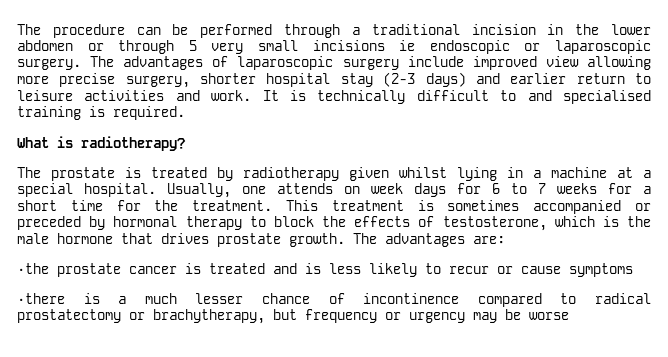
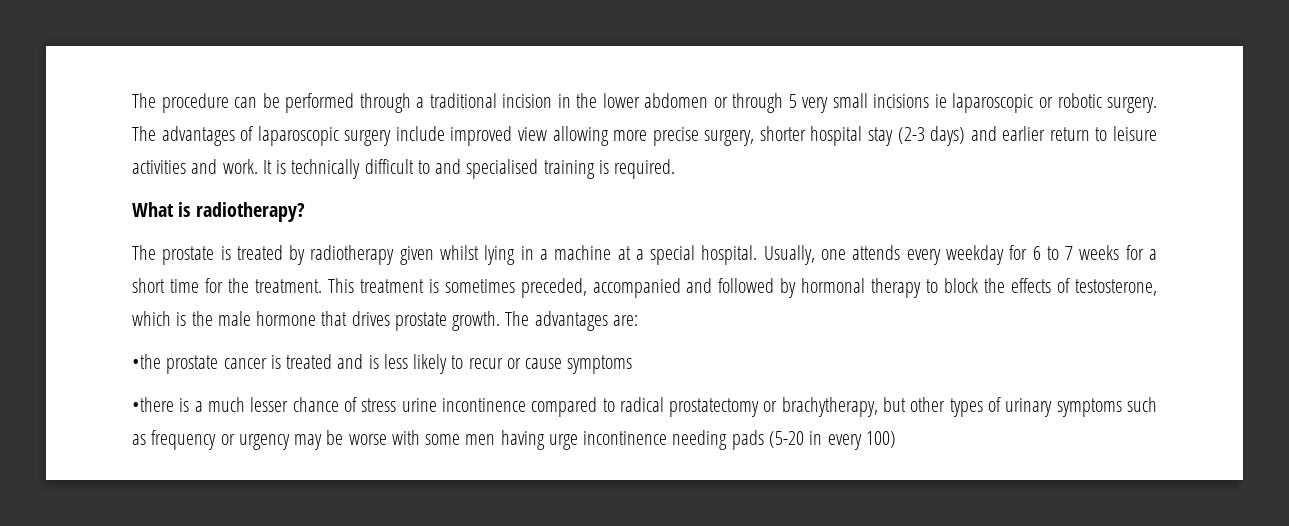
[429,40,652,54] endoscopic or laparoscopic -> [952,93,1102,113] laparoscopic or robotic
[344,183,446,197] on week days -> [906,245,1004,265] every weekday
[533,200,651,214] [17,216,81,230] accompanied or preceded -> [520,278,775,298] preceded, accompanied and followed
(345, 298) none -> [361,398,437,412] stress urine
(297, 314) none -> [910,397,1157,417] [132,434,146,445] other types of urinary symptoms such as
(569, 316) none -> [391,430,896,450] with some men having urge incontinence needing pads (5-20 in every 100)

